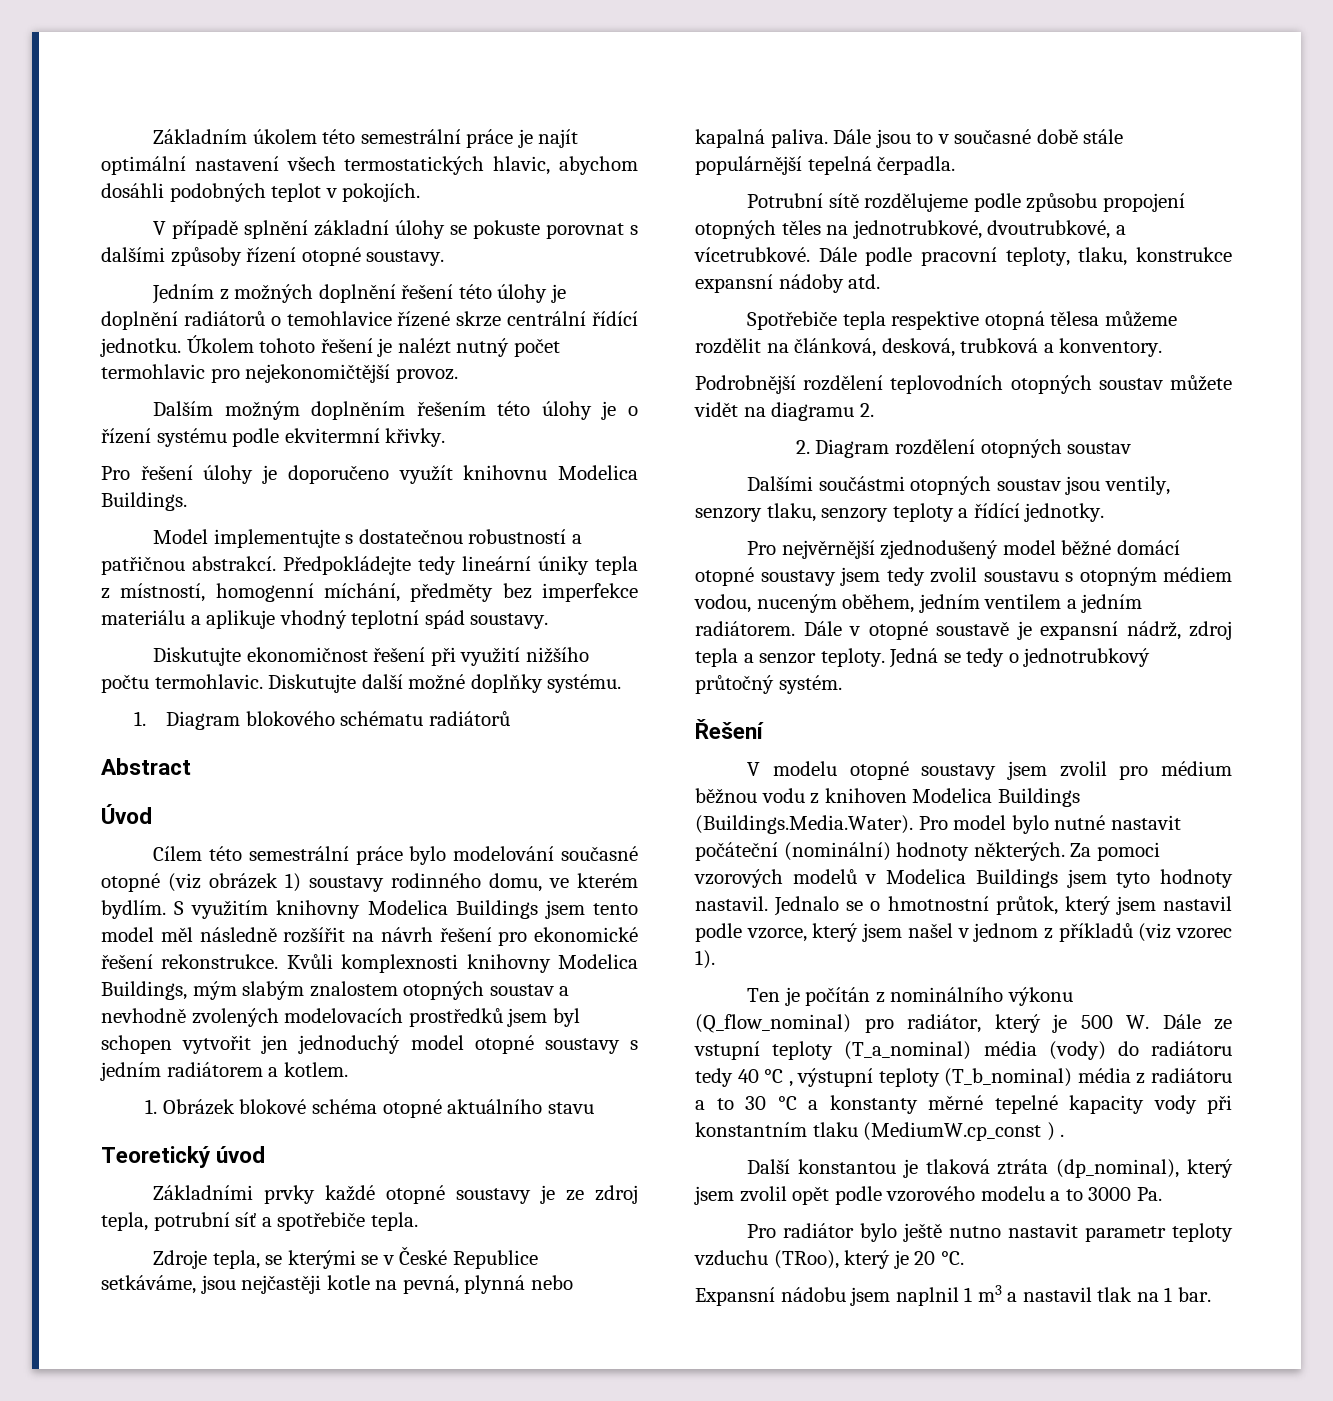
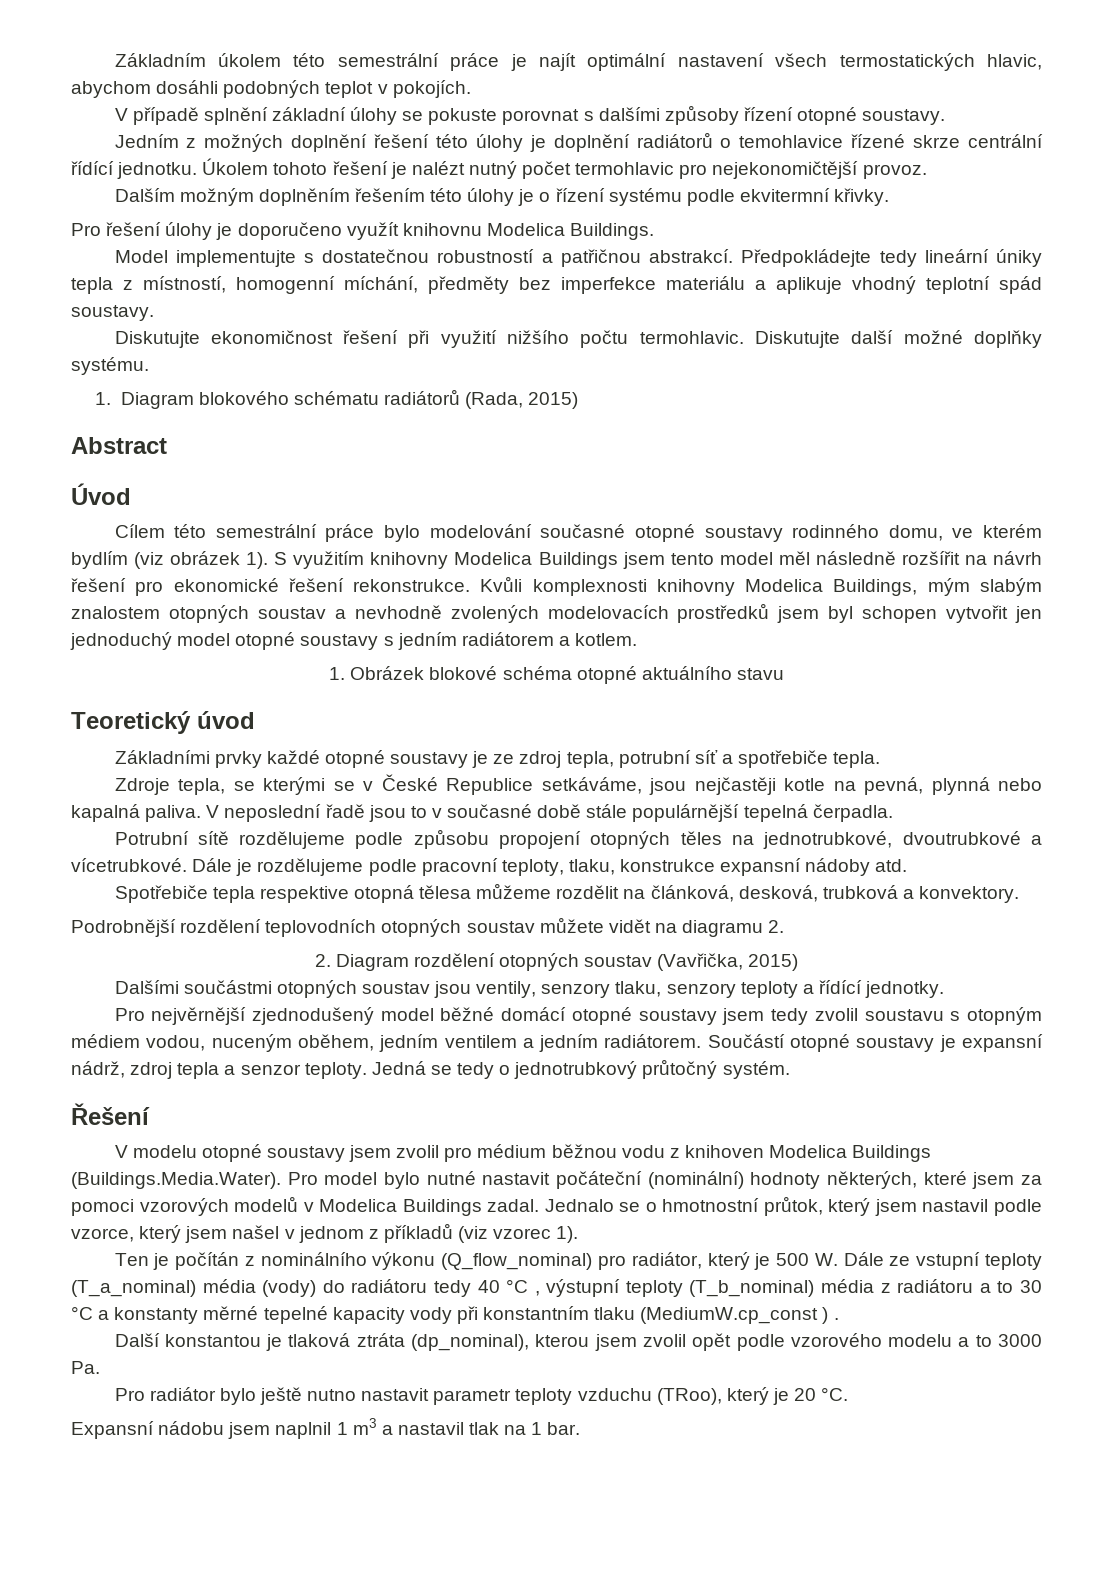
(511, 718) none -> [465,392,579,409] (Rada, 2015)
[168,873,301,892] (viz obrázek 1) -> (695, 533) none
[101,900,166,919] bydlím. -> [71,551,269,569] bydlím (viz obrázek 1).
[833,129,872,144] Dále -> [206,804,365,822] V neposlední řadě
[987,220,1111,239] dvoutrubkové, -> [902,831,1021,845] dvoutrubkové
(857, 254) none -> [236,858,364,876] je rozdělujeme
[1059,338,1163,357] konventory. -> [919,886,1020,903] konvektory.
(1132, 448) none -> [657,953,799,971] (Vavřička, 2015)
[803,621,1009,640] Dále v otopné soustavě -> [707,1034,935,1052] Součástí otopné soustavy
[973,842,1092,861] některých. Za -> [827,1171,1042,1189] některých, které jsem za
[1066,869,1233,888] [695,896,768,911] jsem tyto hodnoty nastavil. -> [487,1199,540,1212] zadal.
[1187,1159,1233,1178] který -> [535,1334,590,1347] kterou

